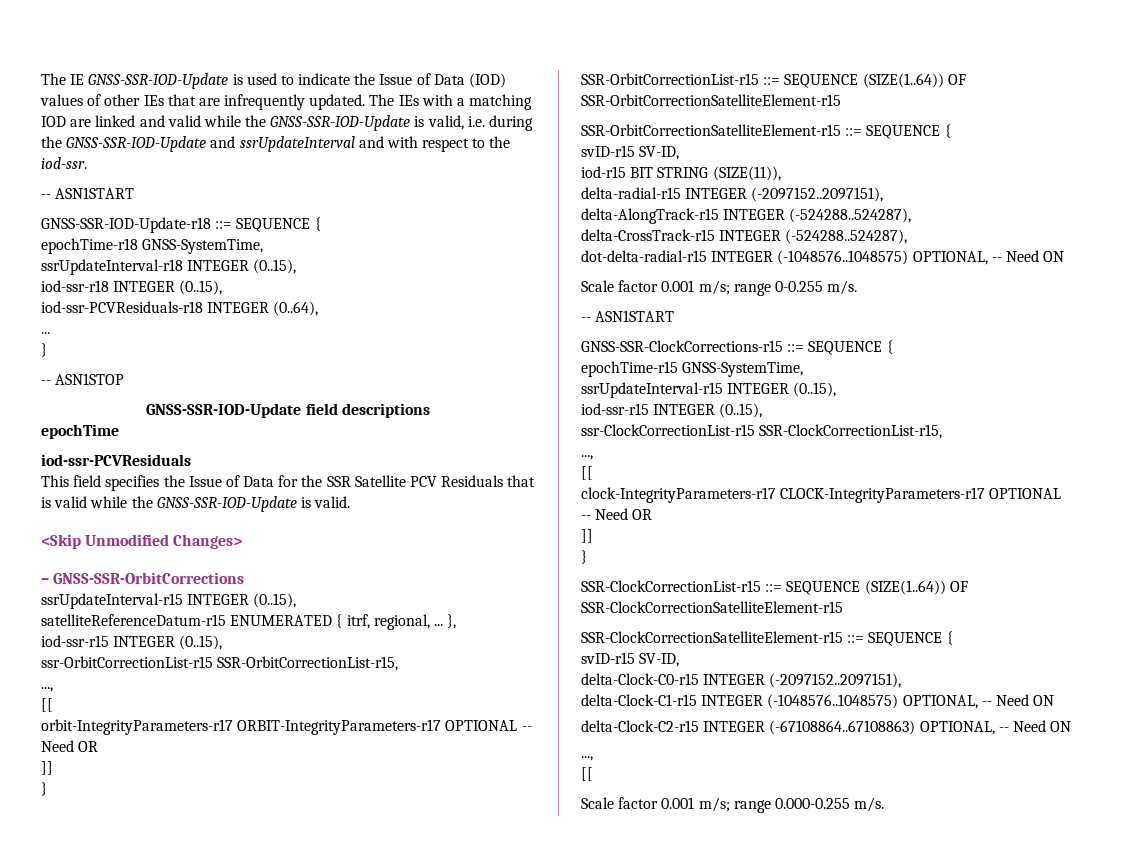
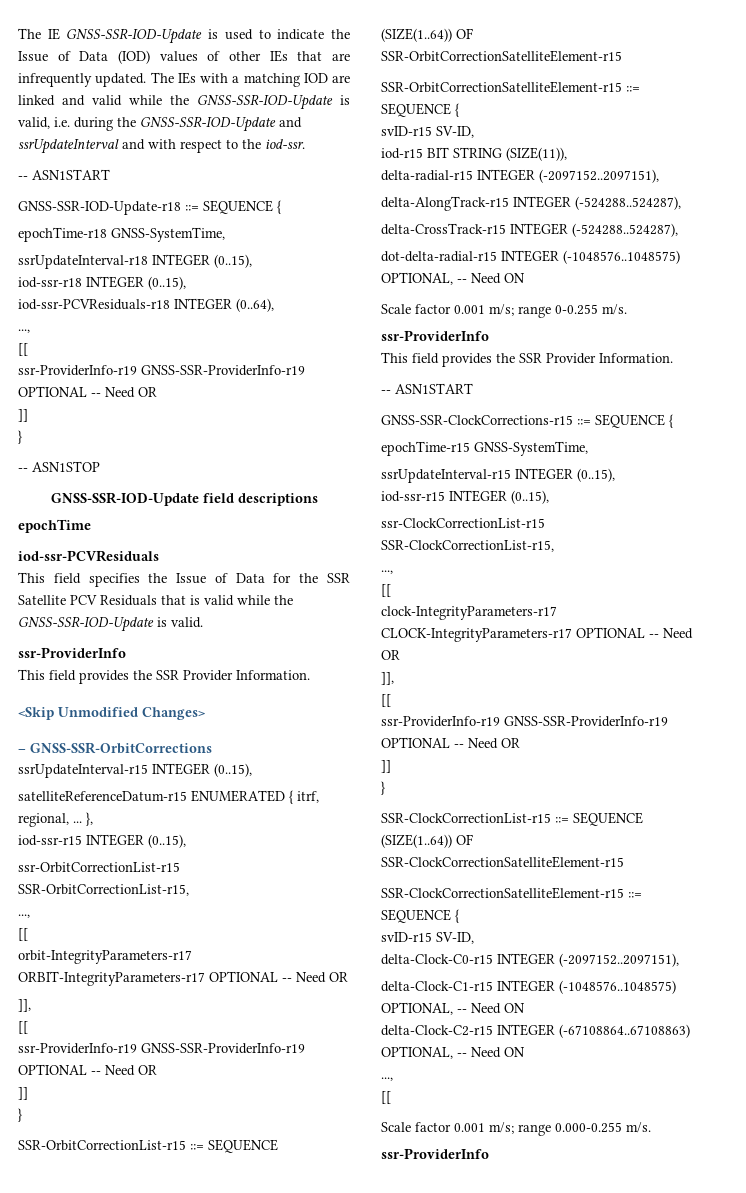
[41,332,50,334] ... -> [18,329,30,333] [18,343,28,356] [18,365,305,376] [18,386,157,398] [18,409,28,422] ..., // [[ // ssr-ProviderInfo-r19 GNSS-SSR-ProviderInfo-r19 OPTIONAL -- Need OR // ]]
(351, 502) none -> [18,647,126,658] [18,669,310,684] // ssr-ProviderInfo // This field provides the SSR Provider Information.
(99, 746) none -> [18,999,31,1012] [18,1021,28,1034] [18,1043,305,1054] [18,1064,157,1076] // ]], // [[ // ssr-ProviderInfo-r19 GNSS-SSR-ProviderInfo-r19 OPTIONAL -- Need OR
(858, 287) none -> [381,330,489,341] [381,352,673,367] // ssr-ProviderInfo // This field provides the SSR Provider Information.
(653, 514) none -> [381,672,394,685] [381,694,391,707] [381,716,668,727] [381,737,520,749] // ]], // [[ // ssr-ProviderInfo-r19 GNSS-SSR-ProviderInfo-r19 OPTIONAL -- Need OR
(885, 804) none -> [381,1148,489,1159] // ssr-ProviderInfo

